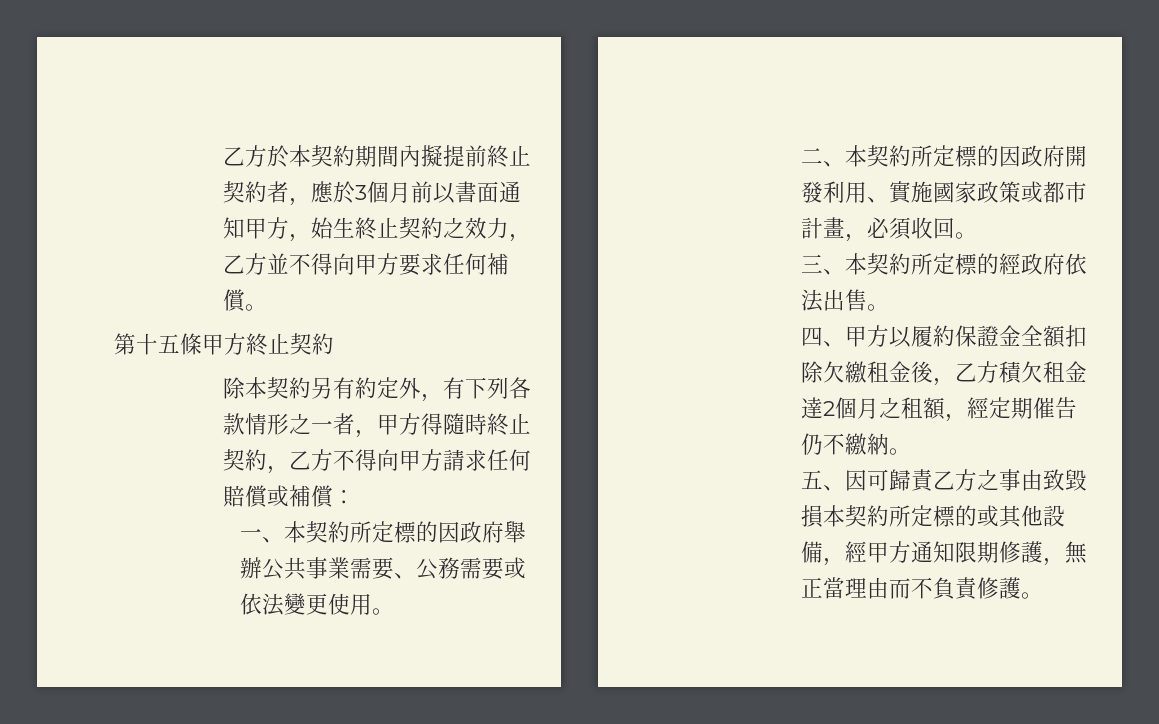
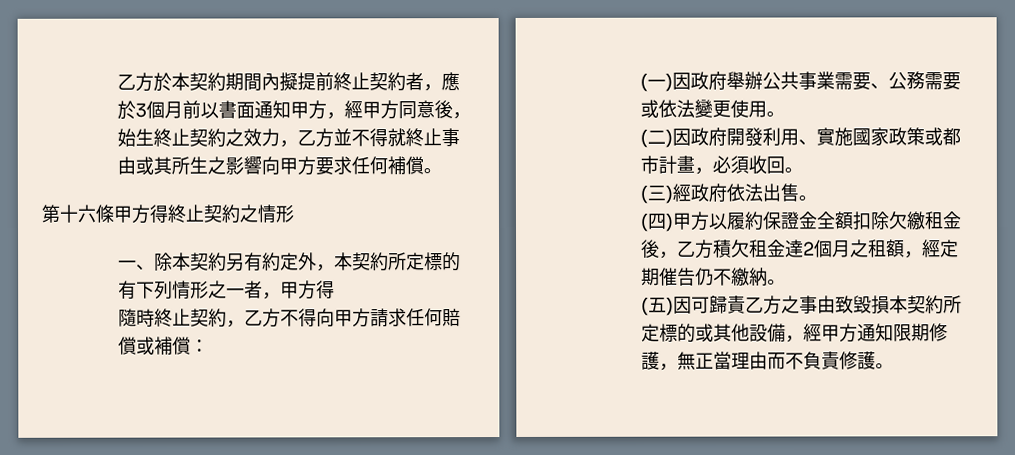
(312, 238) none -> [343,100,471,120] 經甲方同意後，
(334, 264) none -> [386,128,460,147] [116,156,262,175] 就終止事由或其所生之影響
[158,333,334,356] 五條甲方終止契約 // -> [77,204,294,224] [117,260,155,271] 六條甲方得終止契約之情形 // 一、
[443,377,532,399] [223,413,246,435] 有下列各款 -> [333,252,461,272] [117,280,173,300] 本契約所定標的有下列
(444, 424) none -> (335, 289) //
[240,521,438,543] 一、本契約所定標的 -> [639,73,673,92] (一)
[801,145,999,167] 二、本契約所定標的 -> [639,129,673,148] (二)
[801,253,999,275] 三、本契約所定標的 -> [639,185,673,204] (三)
[801,327,845,347] 四、 -> [639,213,674,232] (四)
[801,470,845,491] 五、 -> [640,297,674,316] (五)

